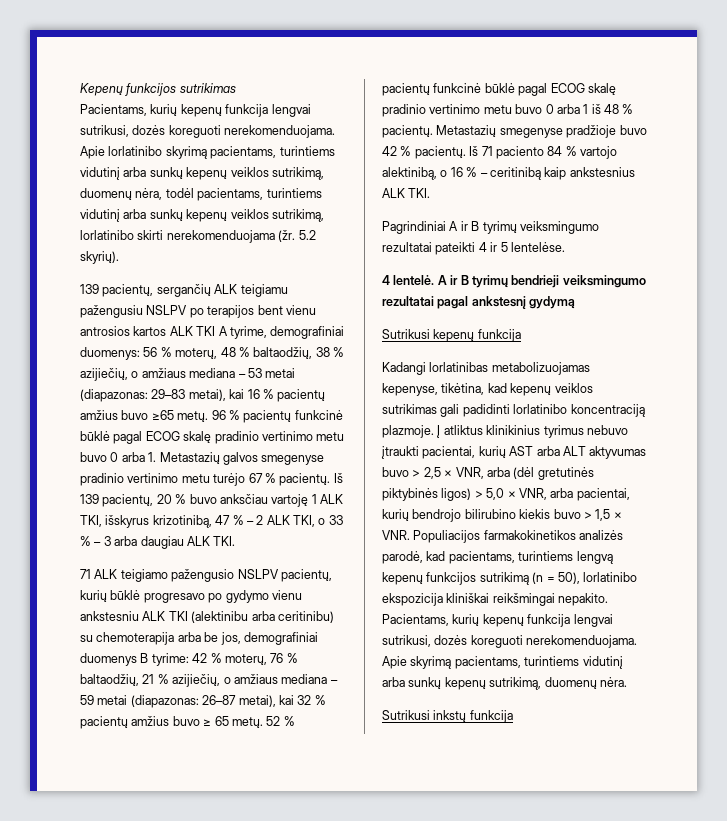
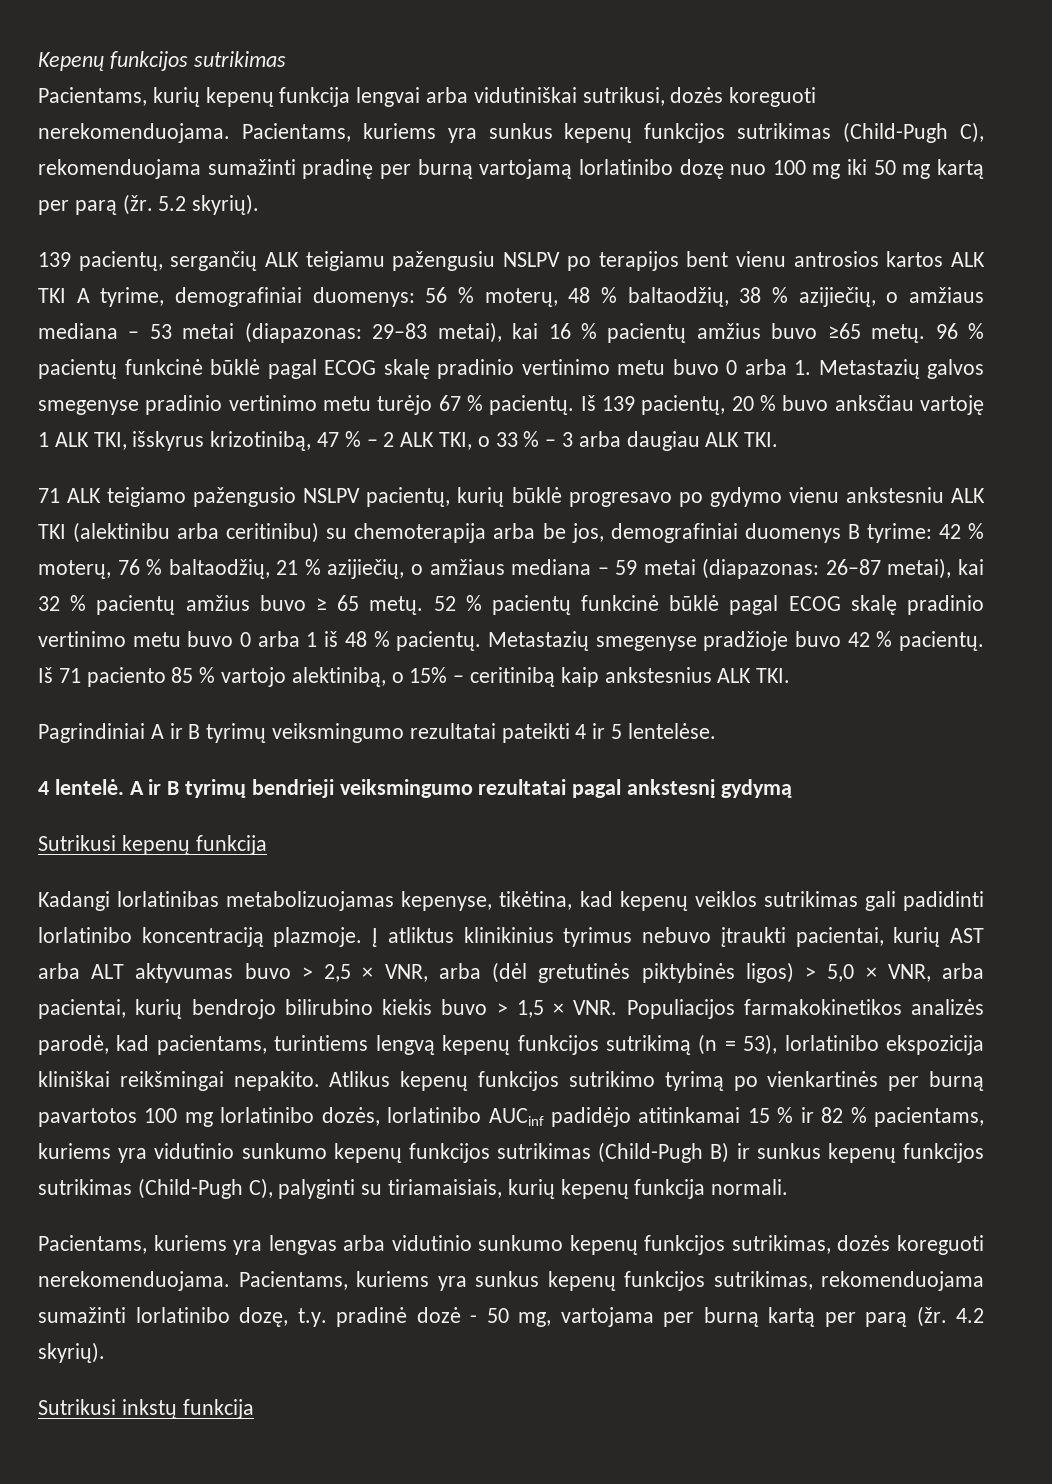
[80,125,336,138] [80,146,335,159] [80,167,324,180] [80,188,322,201] [80,209,324,222] [80,230,275,243] sutrikusi, dozės koreguoti nerekomenduojama. Apie lorlatinibo skyrimą pacientams, turintiems vidutinį arba sunkų kepenų veiklos sutrikimą, duomenų nėra, todėl pacientams, turintiems vidutinį arba sunkų kepenų veiklos sutrikimą, lorlatinibo skirti nerekomenduojama -> [426,87,817,107] [38,122,985,143] [38,159,984,179] [38,200,117,215] arba vidutiniškai sutrikusi, dozės koreguoti nerekomenduojama. Pacientams, kuriems yra sunkus kepenų funkcijos sutrikimas (Child-Pugh C), rekomenduojama sumažinti pradinę per burną vartojamą lorlatinibo dozę nuo 100 mg iki 50 mg kartą per parą
[547,146,563,156] 84 -> [171,667,194,683] 85
[450,167,478,177] 16 % -> [409,667,448,683] 15%
[557,572,580,584] 50), -> [743,1034,778,1055] 53),
[382,614,613,627] [382,635,638,648] [382,656,623,669] [382,677,627,690] Pacientams, kurių kepenų funkcija lengvai sutrikusi, dozės koreguoti nerekomenduojama. Apie skyrimą pacientams, turintiems vidutinį arba sunkų kepenų sutrikimą, duomenų nėra. -> [329,1071,985,1091] [38,1107,985,1127] [38,1142,984,1163] [38,1178,789,1199] [38,1235,984,1255] [38,1271,984,1291] [38,1306,984,1327] [38,1342,105,1363] Atlikus kepenų funkcijos sutrikimo tyrimą po vienkartinės per burną pavartotos 100 mg lorlatinibo dozės, lorlatinibo AUCinf padidėjo atitinkamai 15 % ir 82 % pacientams, kuriems yra vidutinio sunkumo kepenų funkcijos sutrikimas (Child-Pugh B) ir sunkus kepenų funkcijos sutrikimas (Child-Pugh C), palyginti su tiriamaisiais, kurių kepenų funkcija normali. // Pacientams, kuriems yra lengvas arba vidutinio sunkumo kepenų funkcijos sutrikimas, dozės koreguoti nerekomenduojama. Pacientams, kuriems yra sunkus kepenų funkcijos sutrikimas, rekomenduojama sumažinti lorlatinibo dozę, t.y. pradinė dozė - 50 mg, vartojama per burną kartą per parą (žr. 4.2 skyrių).

